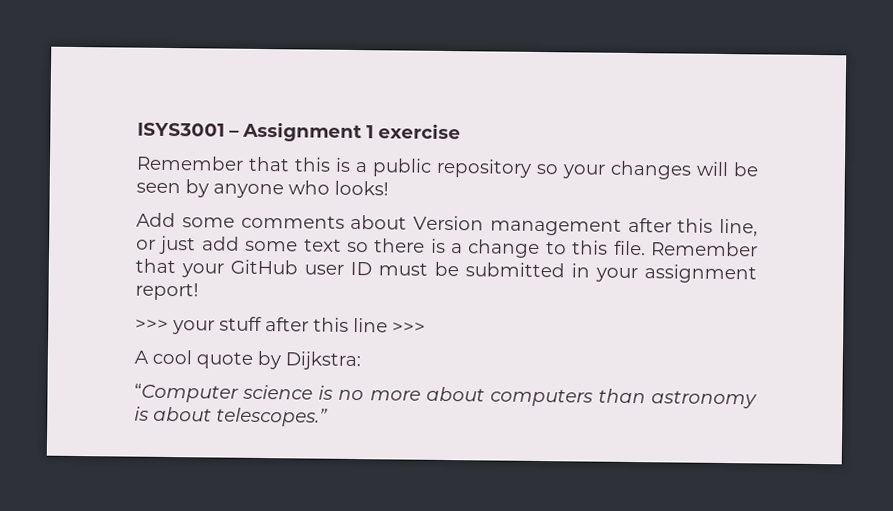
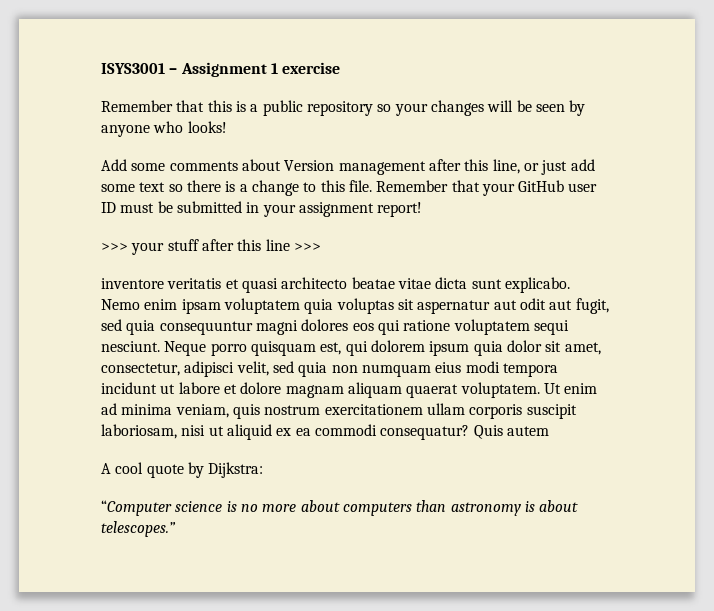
(426, 327) none -> [101,277,570,293] [101,298,609,314] [101,319,569,335] [101,340,601,356] [101,361,558,377] [101,382,598,398] [101,403,577,419] [101,424,549,440] // inventore veritatis et quasi architecto beatae vitae dicta sunt explicabo. Nemo enim ipsam voluptatem quia voluptas sit aspernatur aut odit aut fugit, sed quia consequuntur magni dolores eos qui ratione voluptatem sequi nesciunt. Neque porro quisquam est, qui dolorem ipsum quia dolor sit amet, consectetur, adipisci velit, sed quia non numquam eius modi tempora incidunt ut labore et dolore magnam aliquam quaerat voluptatem. Ut enim ad minima veniam, quis nostrum exercitationem ullam corporis suscipit laboriosam, nisi ut aliquid ex ea commodi consequatur? Quis autem

